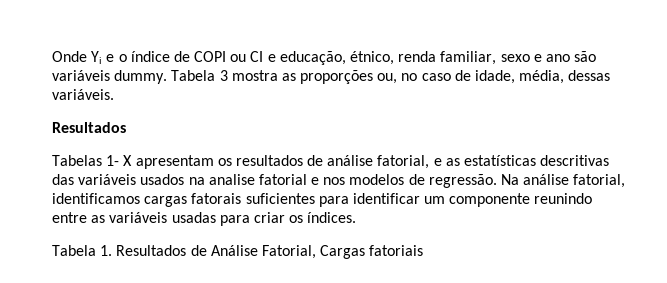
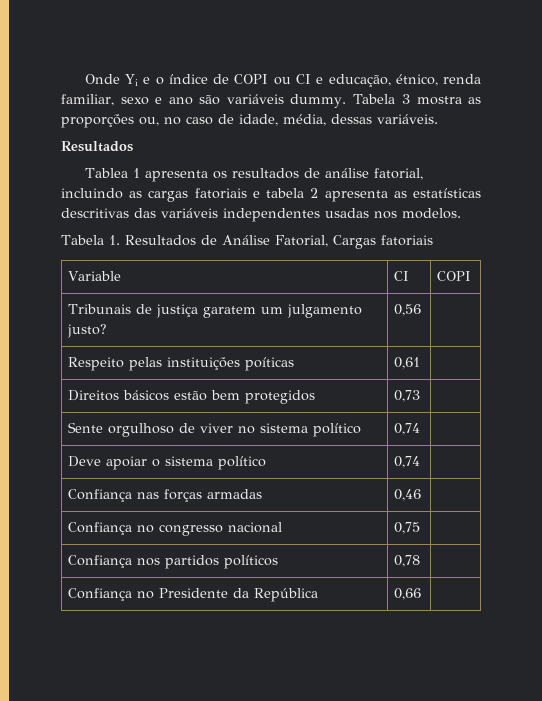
[52,155,214,169] Tabelas 1- X apresentam -> [84,168,208,182] Tablea 1 apresenta
[433,158,442,166] e -> [61,188,388,202] incluindo as cargas fatoriais e tabela 2 apresenta
[140,174,626,188] [52,193,593,207] [52,212,357,226] usados na analise fatorial e nos modelos de regressão. Na análise fatorial, identificamos cargas fatorais suficientes para identificar um componente reunindo entre as variáveis usadas para criar os índices. -> [223,208,461,222] independentes usadas nos modelos.
(424, 250) none -> [68,271,122,281] [394,271,410,281] [437,271,472,281] [68,304,363,318] [67,324,108,338] [394,304,422,316] [68,357,295,371] [394,357,421,369] [68,390,316,404] [394,390,421,402] [68,422,362,437] [394,423,421,435] [68,456,267,470] [394,456,421,468] [68,489,263,502] [394,489,422,501] [68,522,283,536] [394,522,421,534] [68,555,279,569] [394,555,421,567] [68,588,319,602] [394,588,422,600] // Variable | CI | COPI // Tribunais de justiça garatem um julgamento justo? | 0,56 | // Respeito pelas instituições poíticas | 0,61 | // Direitos básicos estão bem protegidos | 0,73 | // Sente orgulhoso de viver no sistema político | 0,74 | // Deve apoiar o sistema político | 0,74 | // Confiança nas forças armadas | 0,46 | // Confiança no congresso nacional | 0,75 | // Confiança nos partidos políticos | 0,78 | // Confiança no Presidente da República | 0,66 |

